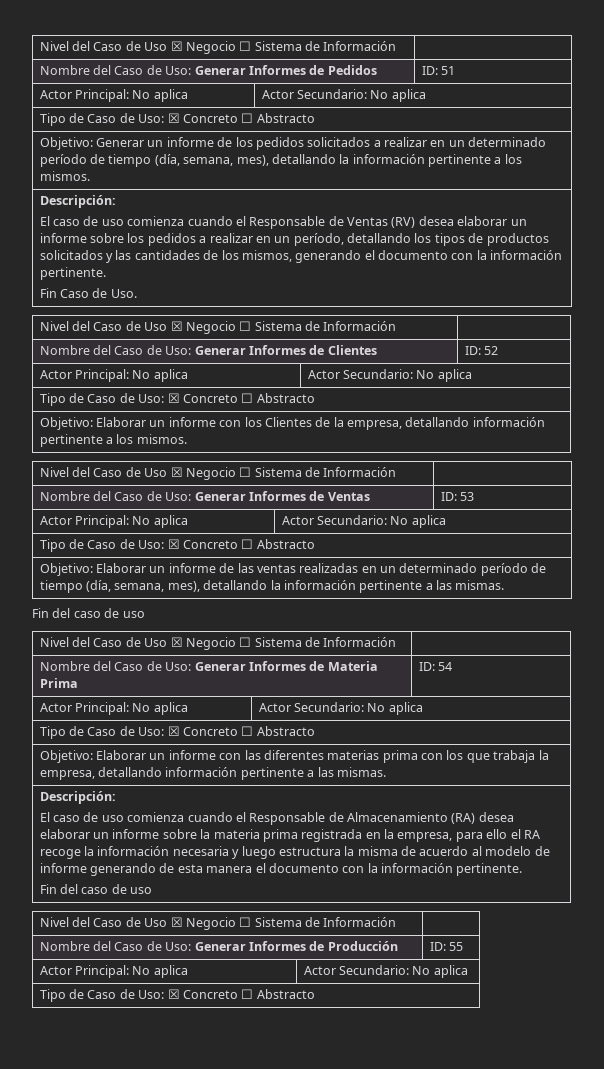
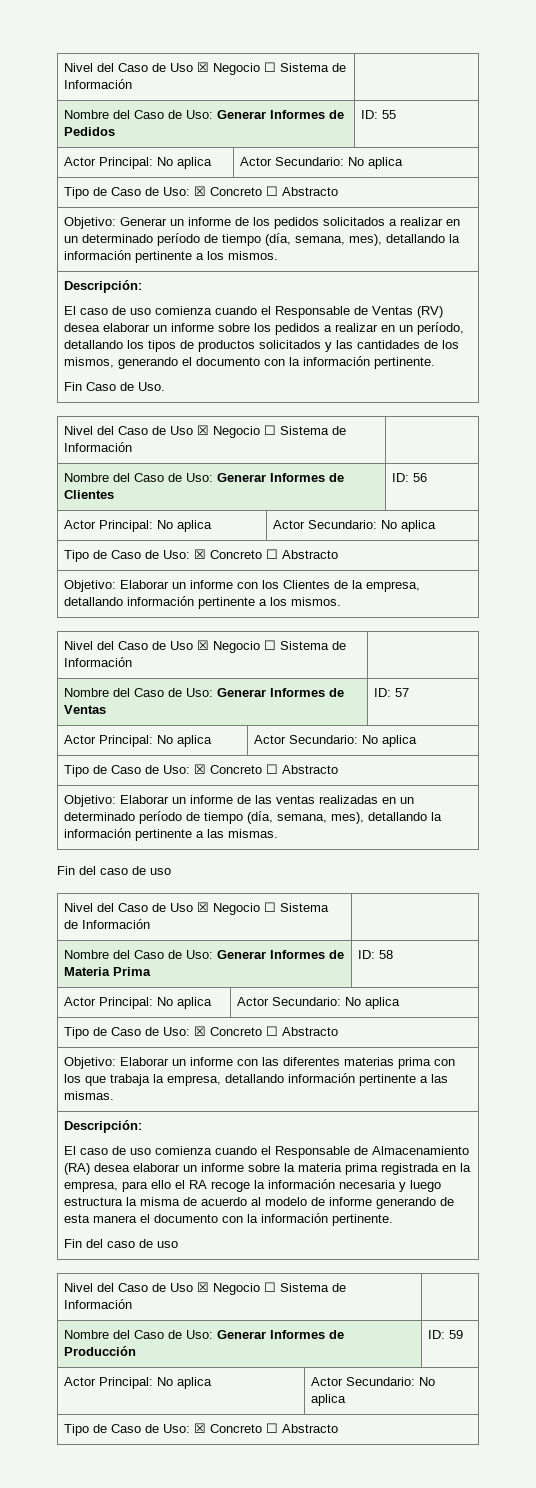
[441,66,456,75] 51 -> [382,110,397,119] 55
[484,346,499,355] 52 -> [413,473,428,482] 56
[460,492,475,501] 53 -> [395,688,410,697] 57
[438,662,453,671] 54 -> [379,950,394,959] 58
[449,942,464,951] 55 -> [449,1330,464,1339] 59

